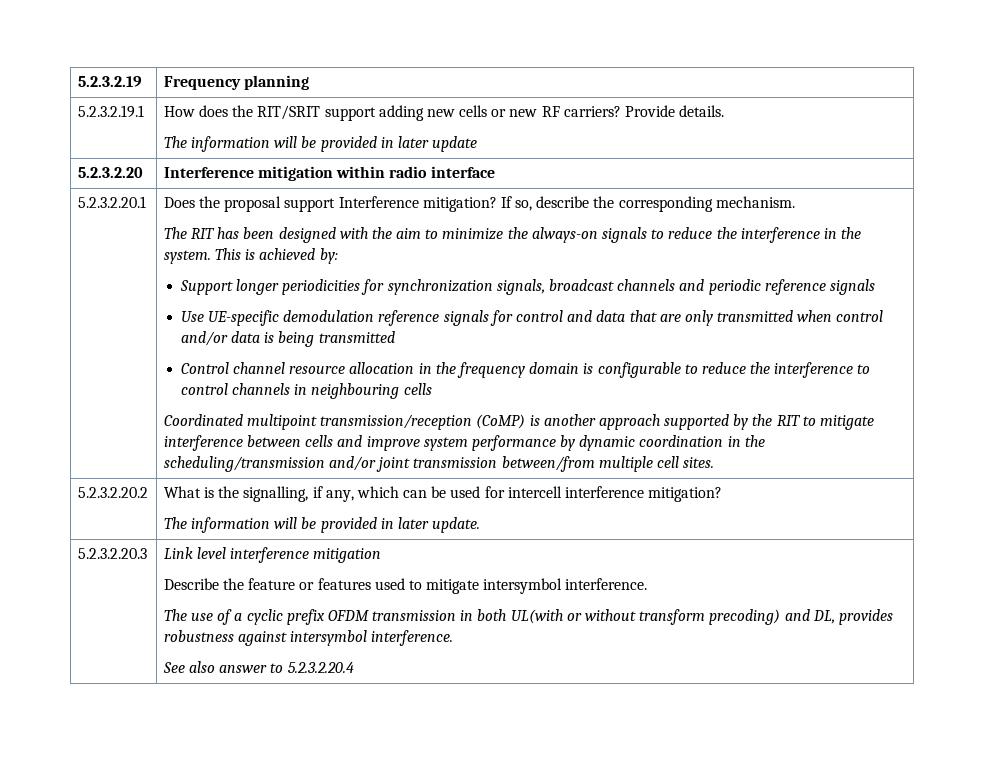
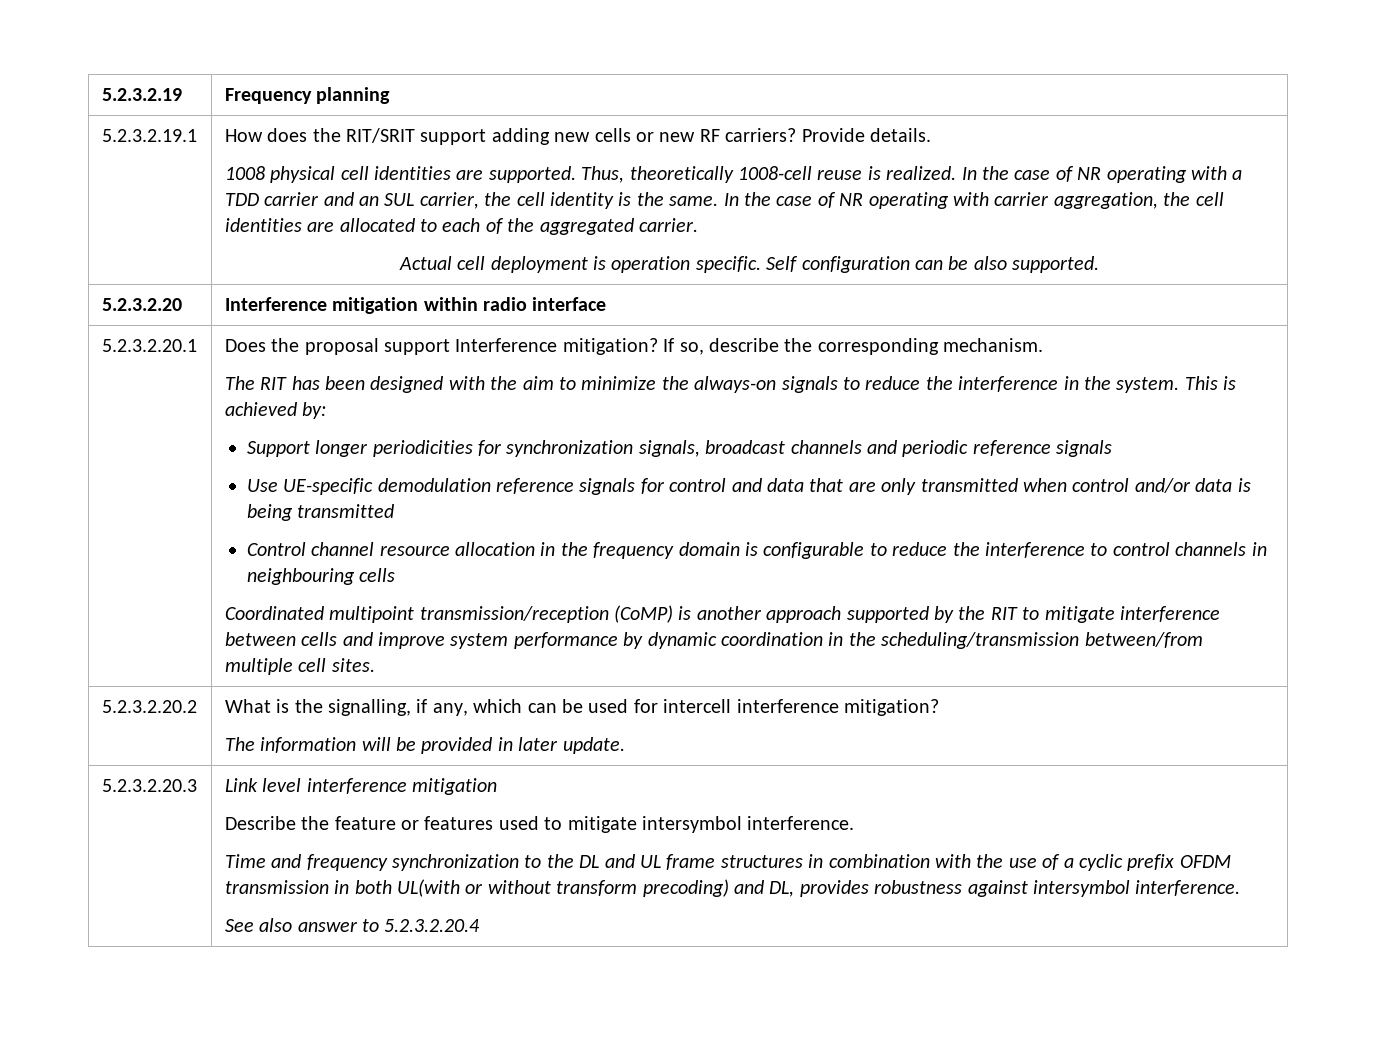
[163,136,478,152] The information will be provided in later update -> [224,166,1243,183] [224,192,1224,209] [224,218,698,235] [398,256,1100,273] 1008 physical cell identities are supported. Thus, theoretically 1008-cell reuse is realized. In the case of NR operating with a TDD carrier and an SUL carrier, the cell identity is the same. In the case of NR operating with carrier aggregation, the cell identities are allocated to each of the aggregated carrier. // Actual cell deployment is operation specific. Self configuration can be also supported.
[329,456,498,472] and/or joint transmission -> (1080, 640) none
[163,609,187,621] The -> [224,854,1004,871] Time and frequency synchronization to the DL and UL frame structures in combination with the

